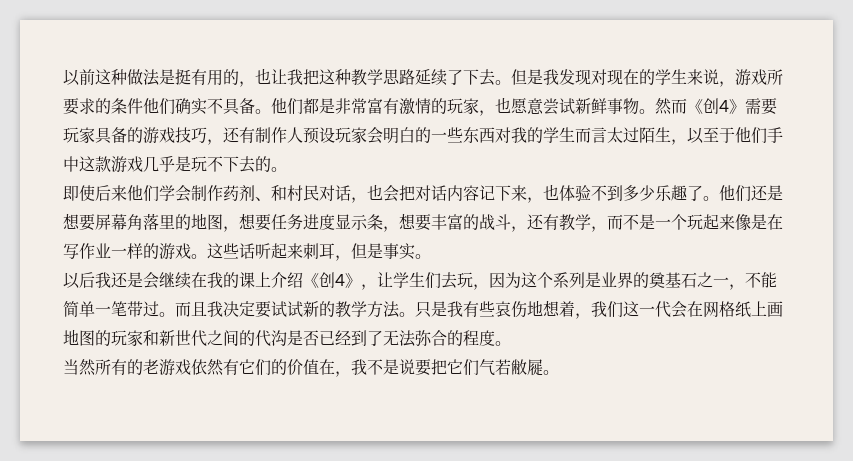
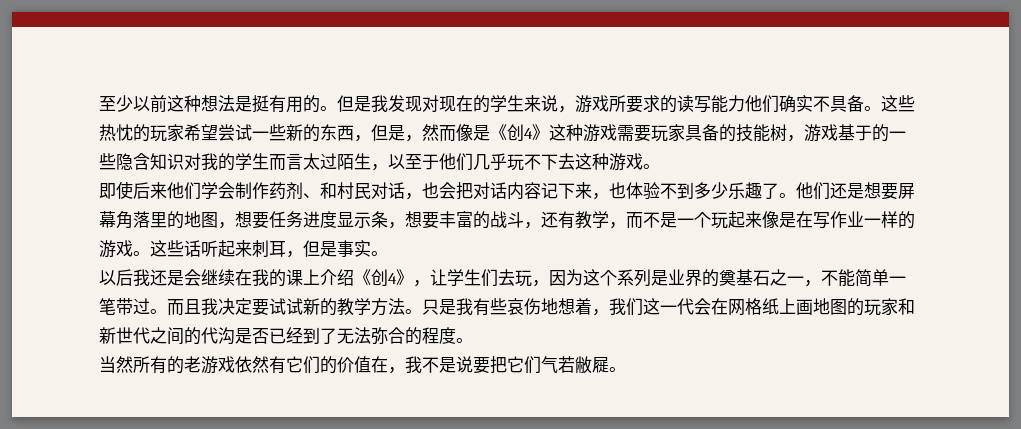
(63, 77) none -> [99,95,133,112] 至少
[127,69,143,85] 做 -> [201,95,218,112] 想
[239,68,495,87] ，也让我把这种教学思路延续了下去 -> (320, 104) none
[111,98,143,114] 条件 -> [677,95,745,113] 读写能力
[271,97,745,116] 他们都是非常富有激情的玩家，也愿意尝试新鲜事物。然而《创4》 -> [881,95,915,112] [99,124,617,142] 这些热忱的玩家希望尝试一些新的东西，但是，然而像是《创4》这种游戏
[143,127,495,145] 游戏技巧，还有制作人预设玩家会明白的一些东西 -> [736,124,906,142] [99,153,184,170] 技能树，游戏基于的一些隐含知识
[767,127,783,143] [63,156,271,173] 手中这款游戏几乎是玩不下去的 -> [473,153,643,171] 几乎玩不下去这种游戏

